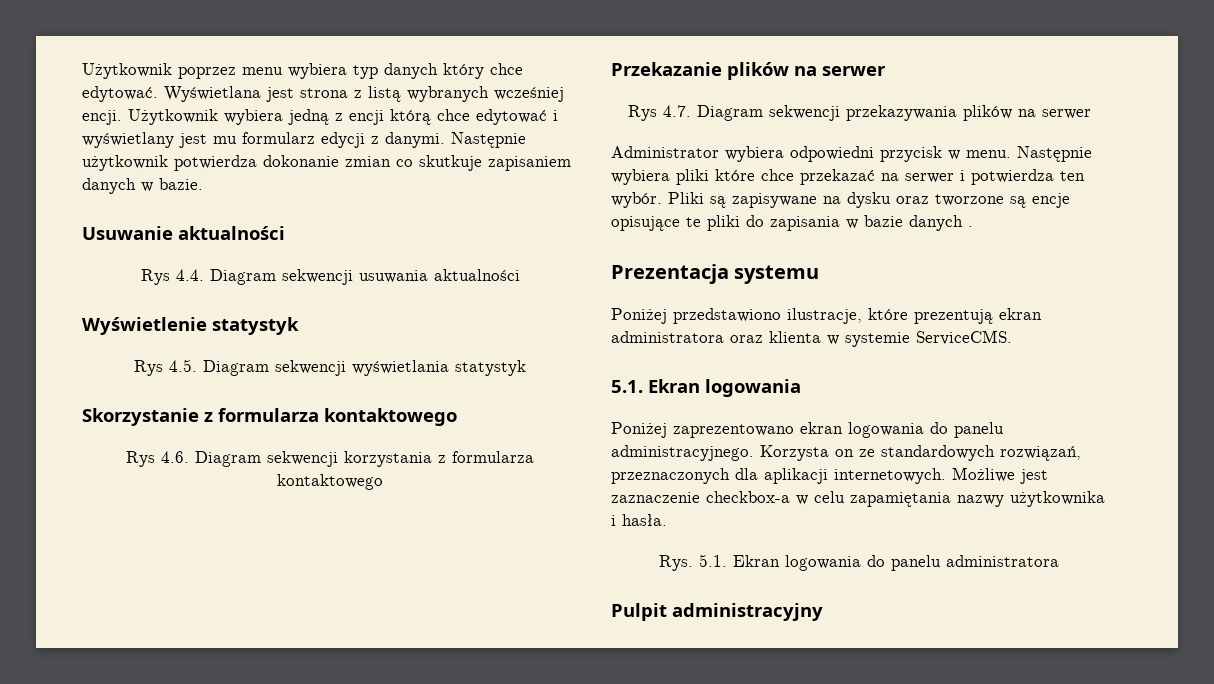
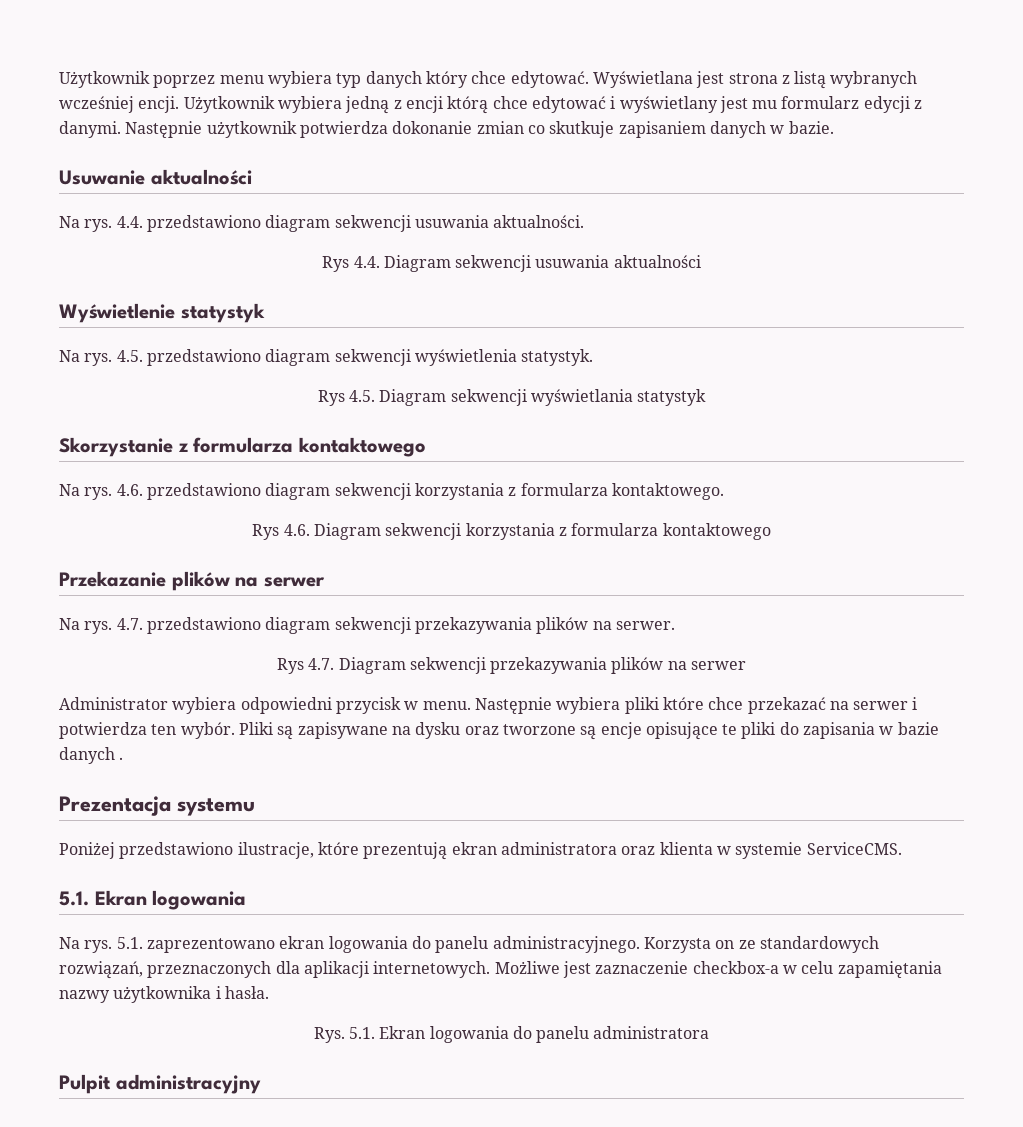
(285, 233) none -> [59,215,585,232] // Na rys. 4.4. przedstawiono diagram sekwencji usuwania aktualności.
(299, 326) none -> [59,349,594,366] // Na rys. 4.5. przedstawiono diagram sekwencji wyświetlenia statystyk.
(457, 417) none -> [59,483,724,500] // Na rys. 4.6. przedstawiono diagram sekwencji korzystania z formularza kontaktowego.
(886, 71) none -> [59,617,675,634] // Na rys. 4.7. przedstawiono diagram sekwencji przekazywania plików na serwer.
[611,422,667,438] Poniżej -> [59,937,143,953] Na rys. 5.1.

